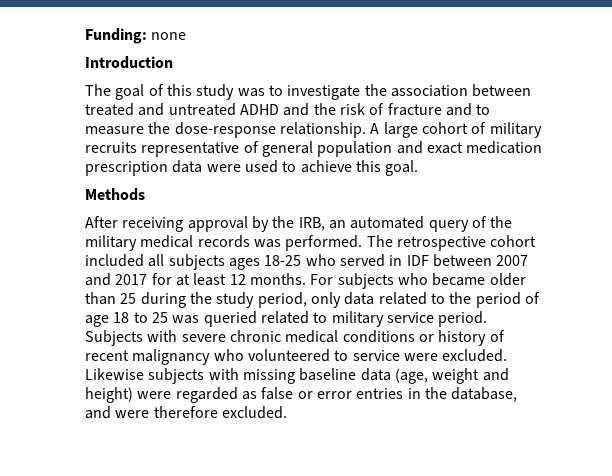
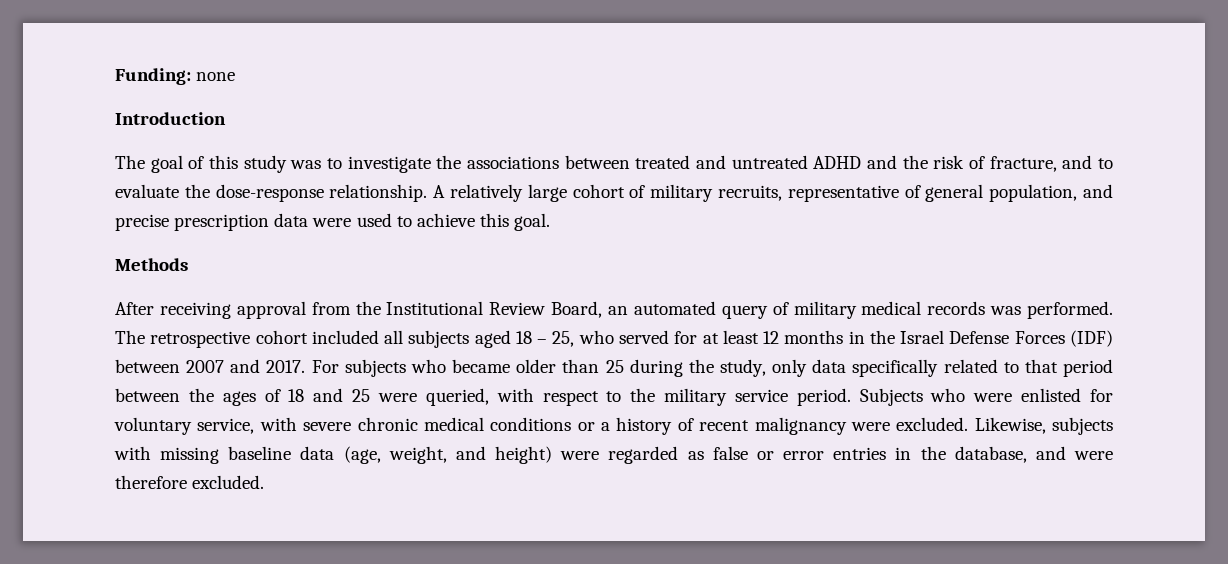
[390,85,468,97] association -> [467,156,559,169] associations
[387,103,442,116] fracture -> [989,156,1057,172] fracture,
[85,126,144,135] measure -> [115,184,179,198] evaluate
(380, 128) none -> [450,184,523,202] relatively
[85,142,137,153] recruits -> [717,185,782,201] recruits,
[317,141,543,157] population and exact medication -> [989,184,1113,202] [115,214,169,231] population, and precise
[251,216,325,232] by the IRB, -> [311,301,603,318] from the Institutional Review Board,
[490,216,513,228] the -> (789, 308) none
[228,254,529,270] [85,273,306,286] ages 18-25 who served in IDF between 2007 and 2017 for at least 12 months. -> [474,330,1113,348] [115,359,306,373] aged 18 – 25, who served for at least 12 months in the Israel Defense Forces (IDF) between 2007 and 2017.
[216,292,307,308] study period, -> [719,359,766,377] study,
[378,292,540,308] [85,311,488,327] [85,330,143,346] related to the period of age 18 to 25 was queried related to military service period. Subjects -> [852,359,1113,377] [115,388,1114,406] [114,417,255,435] specifically related to that period between the ages of 18 and 25 were queried, with respect to the military service period. Subjects who were enlisted for voluntary service,
(434, 338) none -> [601,422,610,431] a
[213,349,400,362] who volunteered to service -> (847, 426) none
[85,368,144,380] Likewise -> [974,417,1046,434] Likewise,
[432,368,480,384] weight -> [388,446,447,464] weight,

